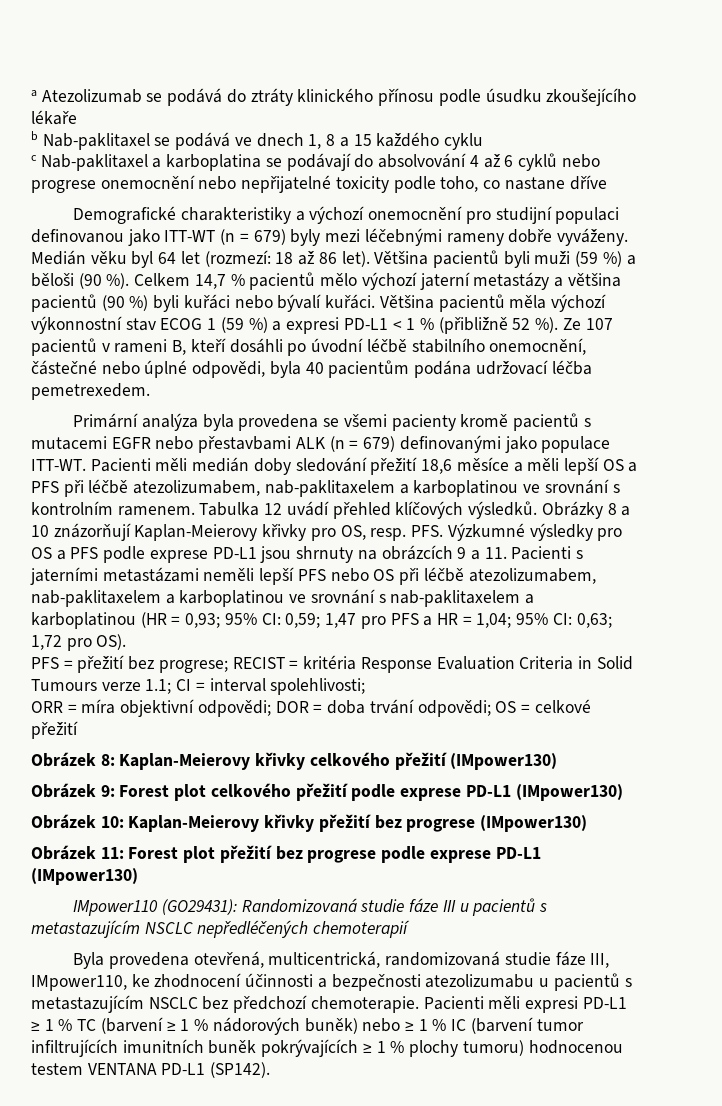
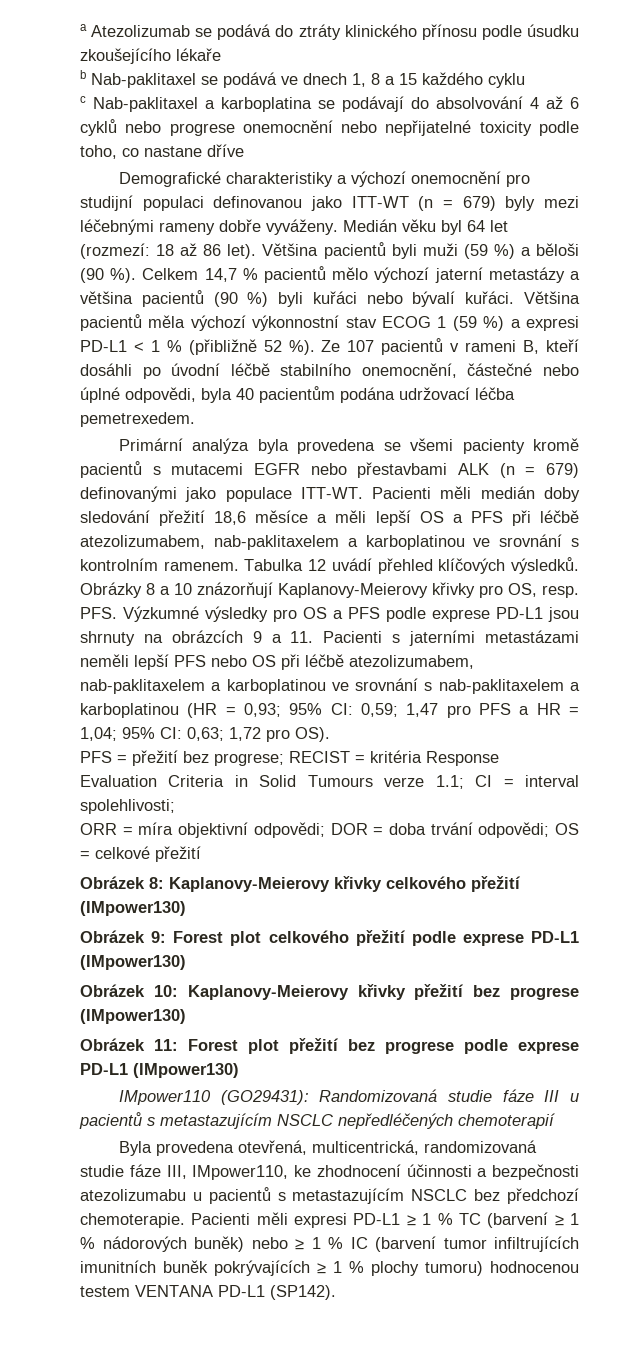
[134,524,258,541] Kaplan-Meierovy -> [278,583,428,598] Kaplanovy-Meierovy
[119,753,251,770] Kaplan-Meierovy -> [169,877,330,892] Kaplanovy-Meierovy
[128,815,260,832] Kaplan-Meierovy -> [187,985,349,1000] Kaplanovy-Meierovy

